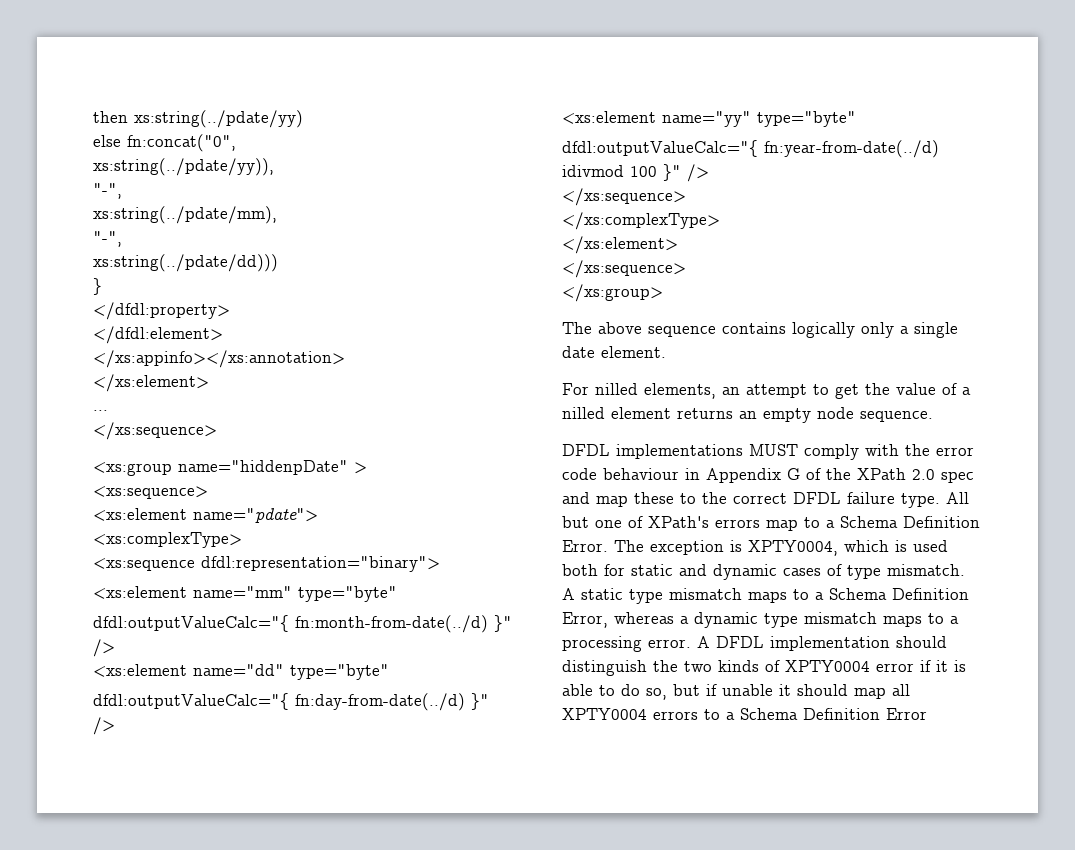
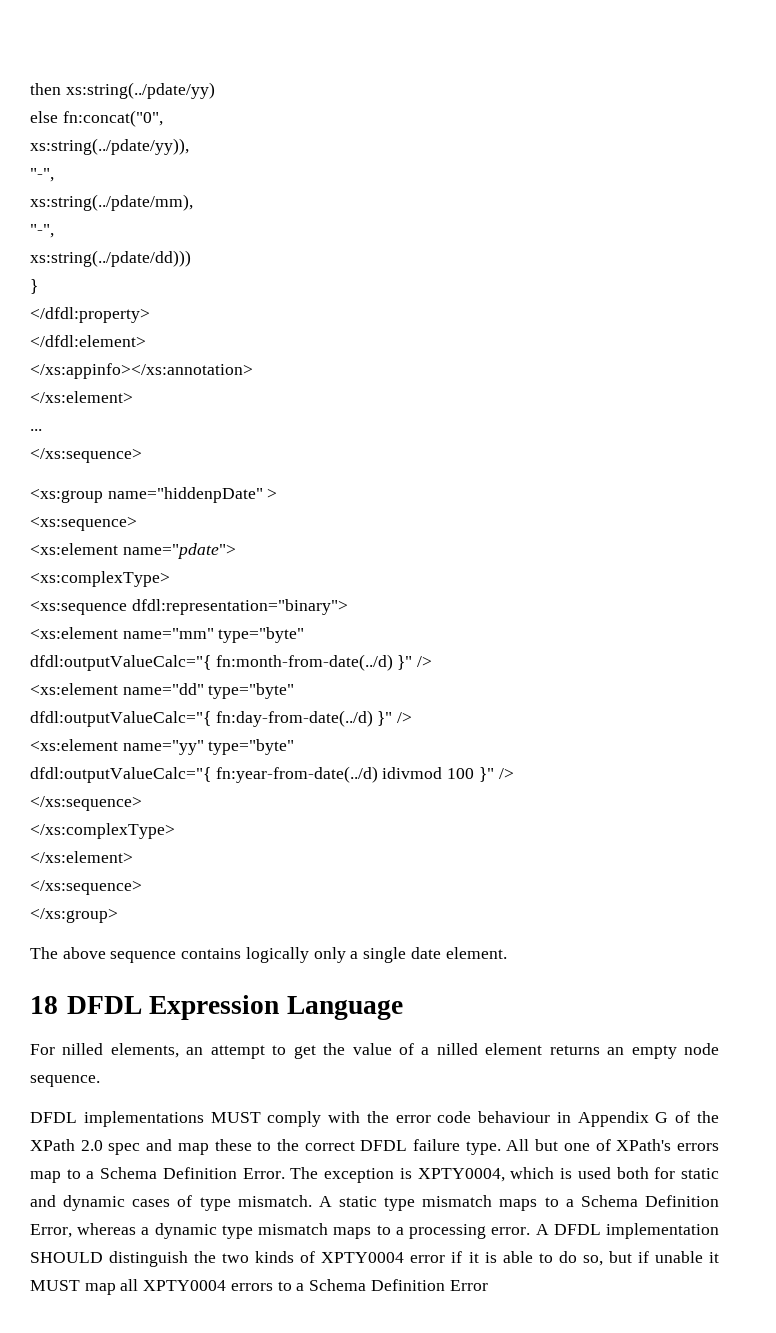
(666, 352) none -> [30,995,403,1020] // 18 DFDL Expression Language
[896,636,947,648] should -> [30,1252,103,1263] SHOULD
[797,684,848,696] should -> [30,1280,80,1291] MUST

